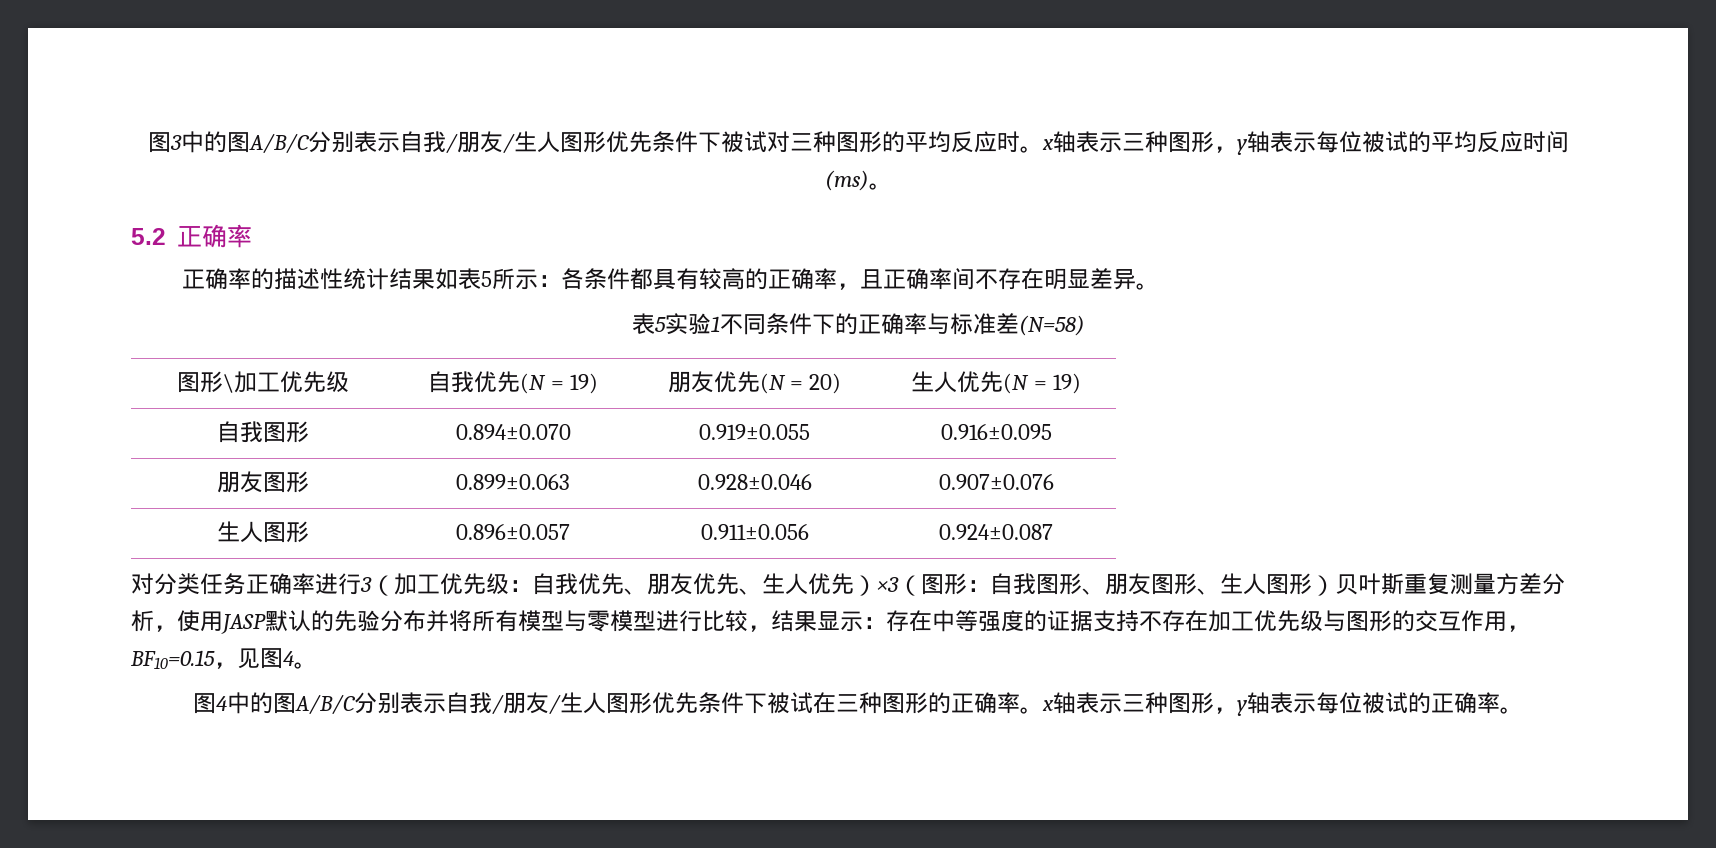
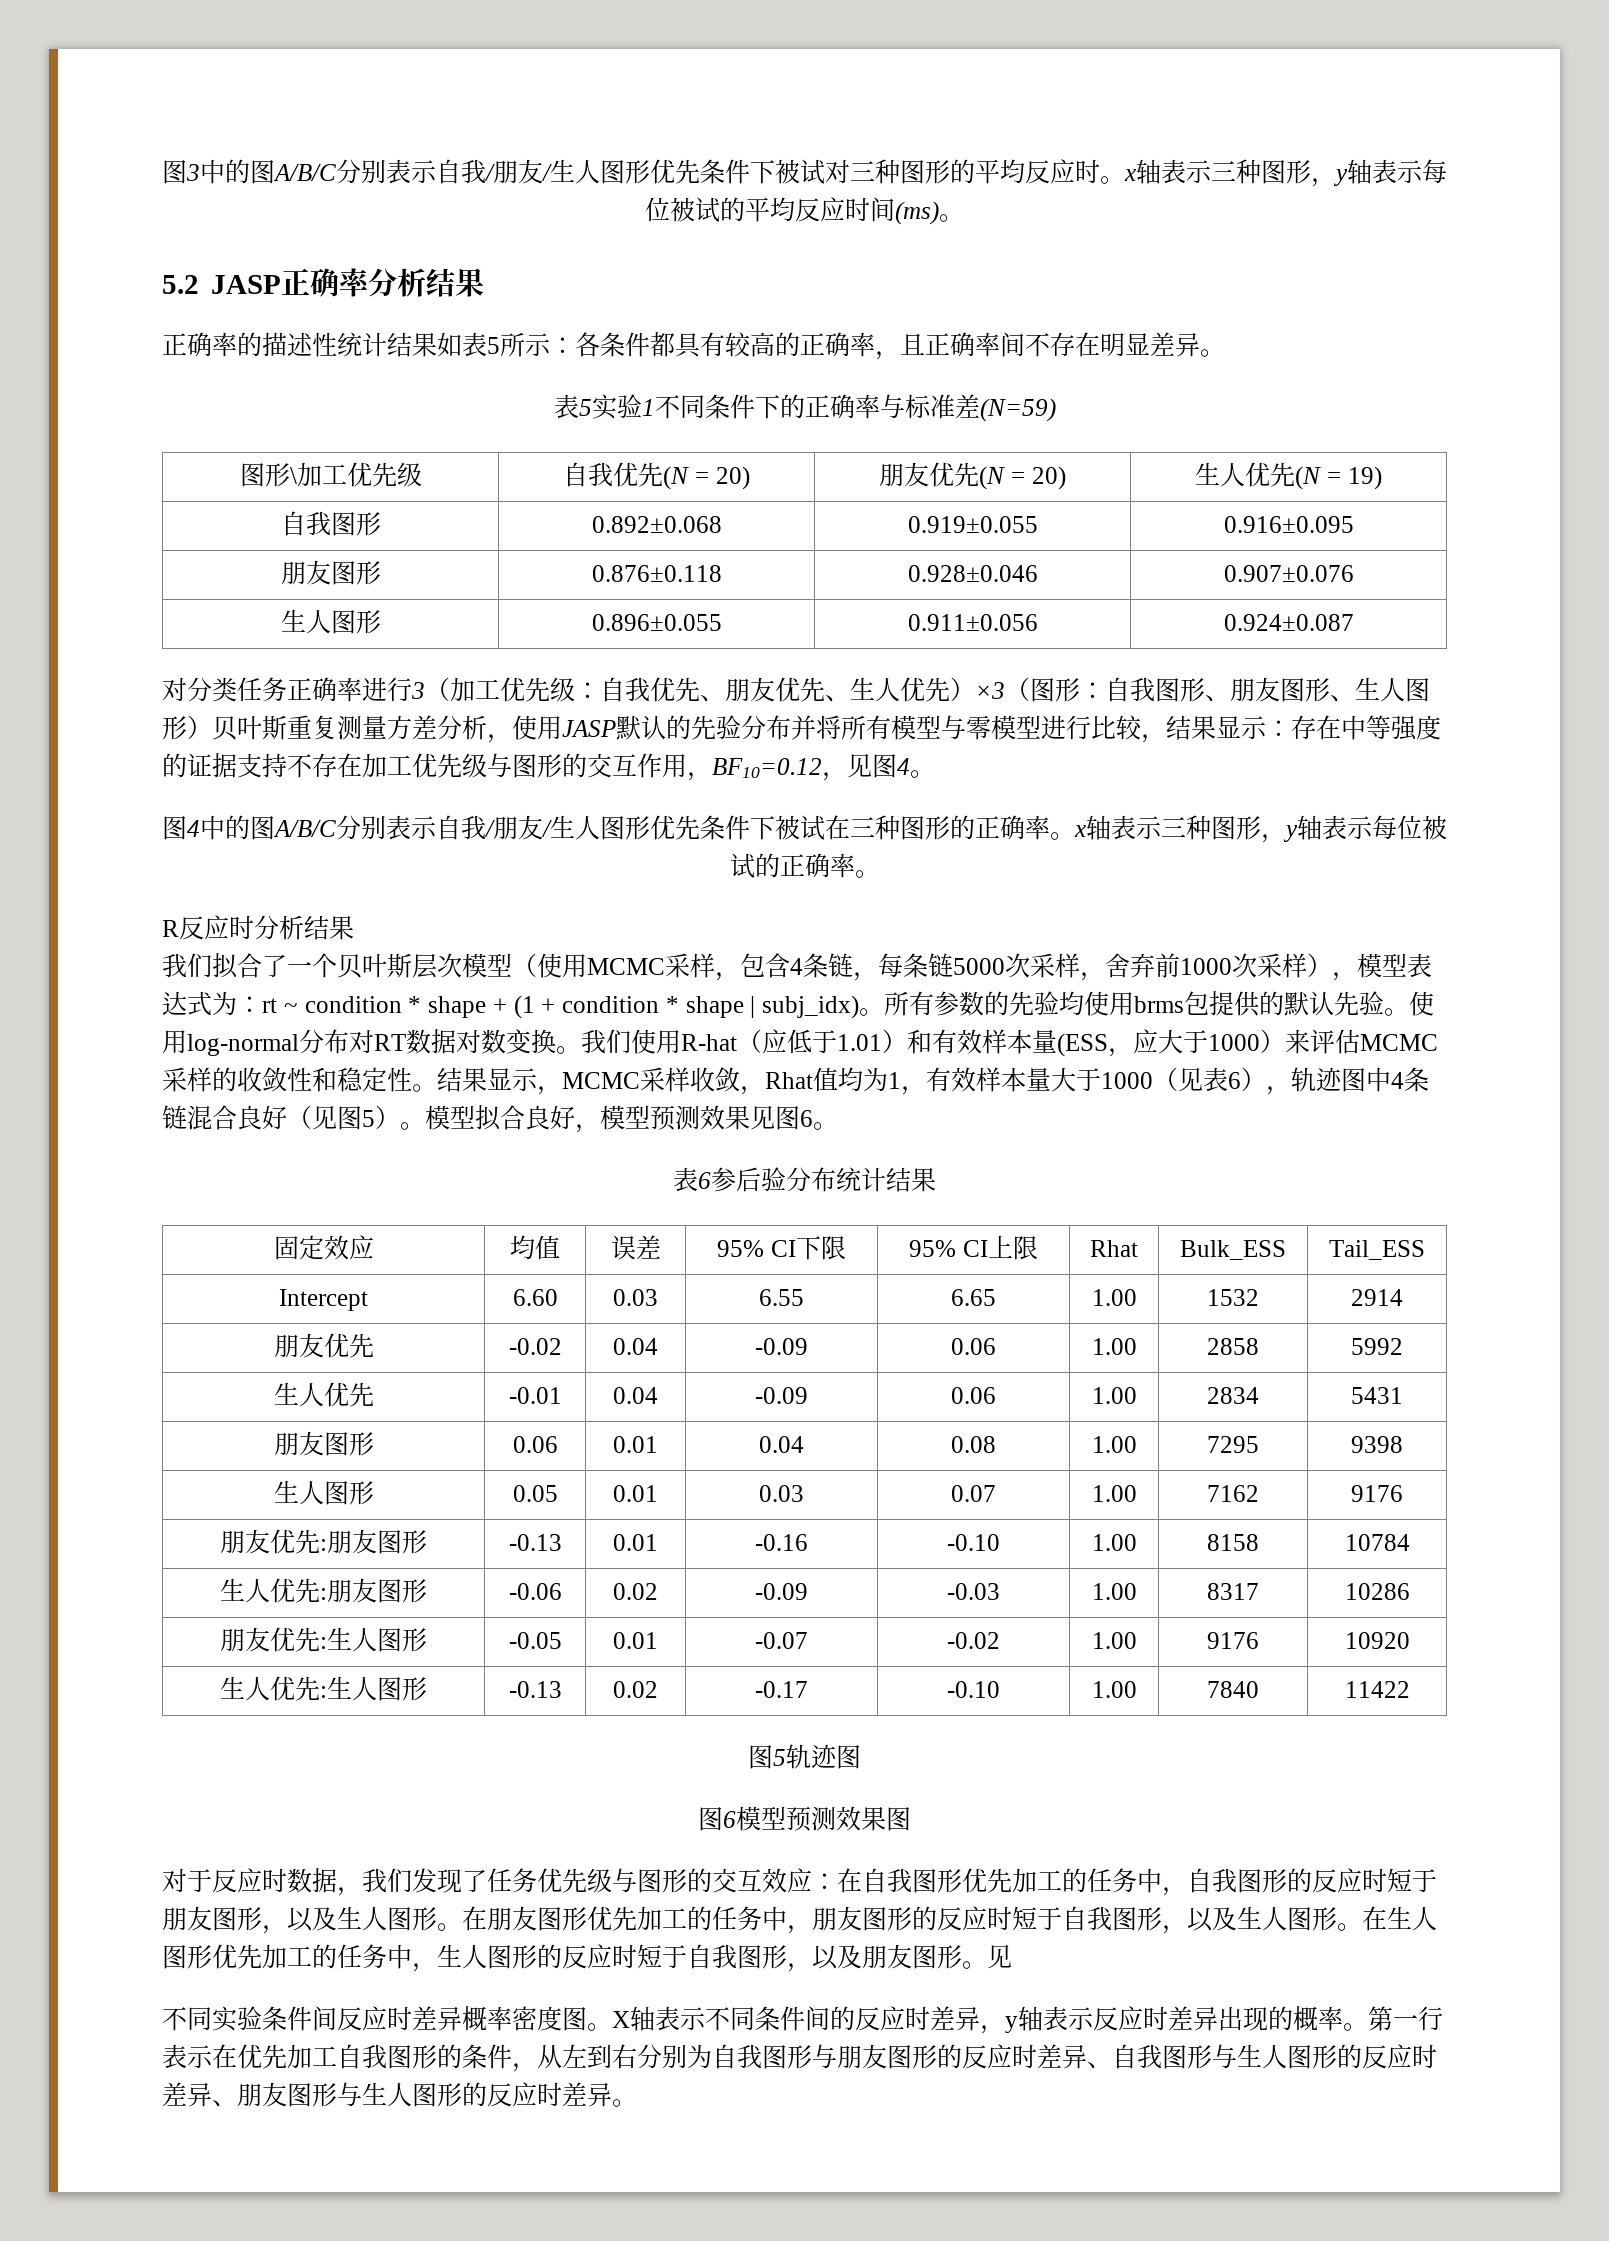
[177,224,253,248] 正确率 -> [211,268,485,297] JASP正确率分析结果
[1018,315,1085,336] (N=58) -> [979,398,1056,422] (N=59)
[569,373,598,394] 19) -> [715,466,750,490] 20)
[455,424,571,440] 0.894±0.070 -> [591,516,722,533] 0.892±0.068
[456,473,570,490] 0.899±0.063 -> [591,565,722,582] 0.876±0.118
[456,523,570,540] 0.896±0.057 -> [591,614,722,631] 0.896±0.055
[130,650,215,669] BF10=0.15 -> [712,758,822,778] BF10=0.12
(1523, 710) none -> [162,915,354,940] [162,953,1432,981] [162,991,1434,1019] [162,1029,1438,1057] [162,1067,1429,1095] [162,1105,838,1133] [673,1167,936,1192] [273,1235,374,1260] [510,1235,560,1260] [610,1235,661,1260] [717,1236,846,1260] [909,1235,1038,1260] [1090,1240,1138,1257] [1180,1240,1286,1260] [1329,1240,1425,1260] [279,1289,368,1311] [512,1289,558,1306] [613,1289,658,1306] [759,1289,804,1306] [951,1289,996,1306] [1091,1289,1137,1306] [1207,1289,1259,1306] [1351,1289,1403,1306] [273,1333,374,1358] [508,1338,562,1355] [613,1338,658,1355] [755,1338,808,1355] [951,1338,996,1355] [1091,1338,1137,1355] [1207,1338,1259,1355] [1351,1338,1403,1355] [273,1382,374,1407] [508,1387,562,1404] [613,1387,658,1404] [755,1387,808,1404] [951,1387,996,1404] [1091,1387,1137,1404] [1207,1387,1259,1404] [1351,1387,1403,1404] [273,1431,374,1456] [512,1436,558,1453] [613,1436,658,1453] [759,1436,804,1453] [951,1436,996,1453] [1091,1436,1137,1453] [1207,1436,1259,1453] [1351,1436,1403,1453] [273,1480,374,1505] [512,1485,558,1502] [613,1485,658,1502] [759,1485,804,1502] [951,1485,996,1502] [1091,1485,1137,1502] [1207,1485,1259,1502] [1351,1485,1403,1502] [220,1529,427,1554] [508,1534,562,1551] [613,1534,658,1551] [755,1534,808,1551] [947,1534,1000,1551] [1091,1534,1137,1551] [1207,1534,1259,1551] [1344,1534,1410,1551] [220,1578,427,1603] [508,1583,562,1600] [613,1583,658,1600] [755,1583,808,1600] [947,1583,1000,1600] [1091,1583,1137,1600] [1207,1583,1259,1600] [1344,1583,1410,1600] [220,1627,427,1652] [508,1632,562,1649] [613,1632,658,1649] [755,1632,808,1649] [947,1632,1000,1649] [1091,1632,1137,1649] [1207,1632,1259,1649] [1344,1632,1410,1649] [220,1676,427,1701] [508,1681,562,1698] [613,1681,658,1698] [755,1681,808,1698] [947,1681,1000,1698] [1091,1681,1137,1698] [1207,1681,1259,1698] [1344,1681,1410,1698] [748,1744,861,1769] [698,1806,911,1832] [162,1868,1437,1896] [162,1906,1437,1934] [162,1944,1012,1972] [162,2006,1443,2034] [162,2044,1437,2072] [162,2082,637,2107] // R反应时分析结果 // 我们拟合了一个贝叶斯层次模型（使用MCMC采样，包含4条链，每条链5000次采样，舍弃前1000次采样），模型表达式为：rt ~ condition * shape + (1 + condition * shape | subj_idx)。所有参数的先验均使用brms包提供的默认先验。使用log-normal分布对RT数据对数变换。我们使用R-hat（应低于1.01）和有效样本量(ESS，应大于1000）来评估MCMC采样的收敛性和稳定性。结果显示，MCMC采样收敛，Rhat值均为1，有效样本量大于1000（见表6），轨迹图中4条链混合良好（见图5）。模型拟合良好，模型预测效果见图6。 // 表6参后验分布统计结果 // 固定效应 | 均值 | 误差 | 95% CI下限 | 95% CI上限 | Rhat | Bulk_ESS | Tail_ESS // Intercept | 6.60 | 0.03 | 6.55 | 6.65 | 1.00 | 1532 | 2914 // 朋友优先 | -0.02 | 0.04 | -0.09 | 0.06 | 1.00 | 2858 | 5992 // 生人优先 | -0.01 | 0.04 | -0.09 | 0.06 | 1.00 | 2834 | 5431 // 朋友图形 | 0.06 | 0.01 | 0.04 | 0.08 | 1.00 | 7295 | 9398 // 生人图形 | 0.05 | 0.01 | 0.03 | 0.07 | 1.00 | 7162 | 9176 // 朋友优先:朋友图形 | -0.13 | 0.01 | -0.16 | -0.10 | 1.00 | 8158 | 10784 // 生人优先:朋友图形 | -0.06 | 0.02 | -0.09 | -0.03 | 1.00 | 8317 | 10286 // 朋友优先:生人图形 | -0.05 | 0.01 | -0.07 | -0.02 | 1.00 | 9176 | 10920 // 生人优先:生人图形 | -0.13 | 0.02 | -0.17 | -0.10 | 1.00 | 7840 | 11422 // 图5轨迹图 // 图6模型预测效果图 // 对于反应时数据，我们发现了任务优先级与图形的交互效应：在自我图形优先加工的任务中，自我图形的反应时短于朋友图形，以及生人图形。在朋友图形优先加工的任务中，朋友图形的反应时短于自我图形，以及生人图形。在生人图形优先加工的任务中，生人图形的反应时短于自我图形，以及朋友图形。见 // 不同实验条件间反应时差异概率密度图。X轴表示不同条件间的反应时差异，y轴表示反应时差异出现的概率。第一行表示在优先加工自我图形的条件，从左到右分别为自我图形与朋友图形的反应时差异、自我图形与生人图形的反应时差异、朋友图形与生人图形的反应时差异。

